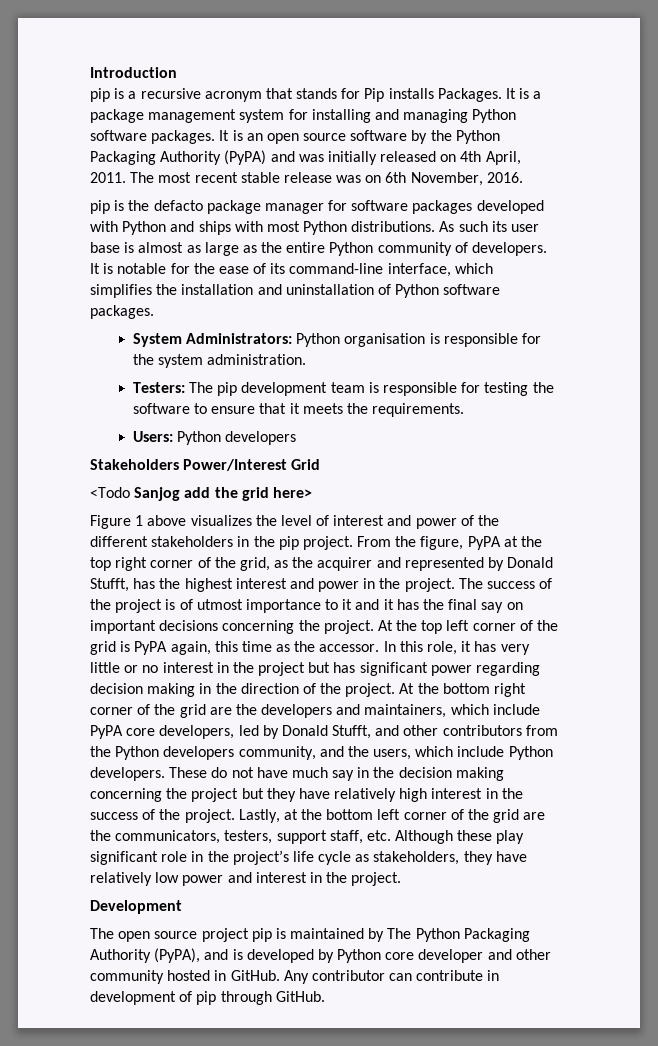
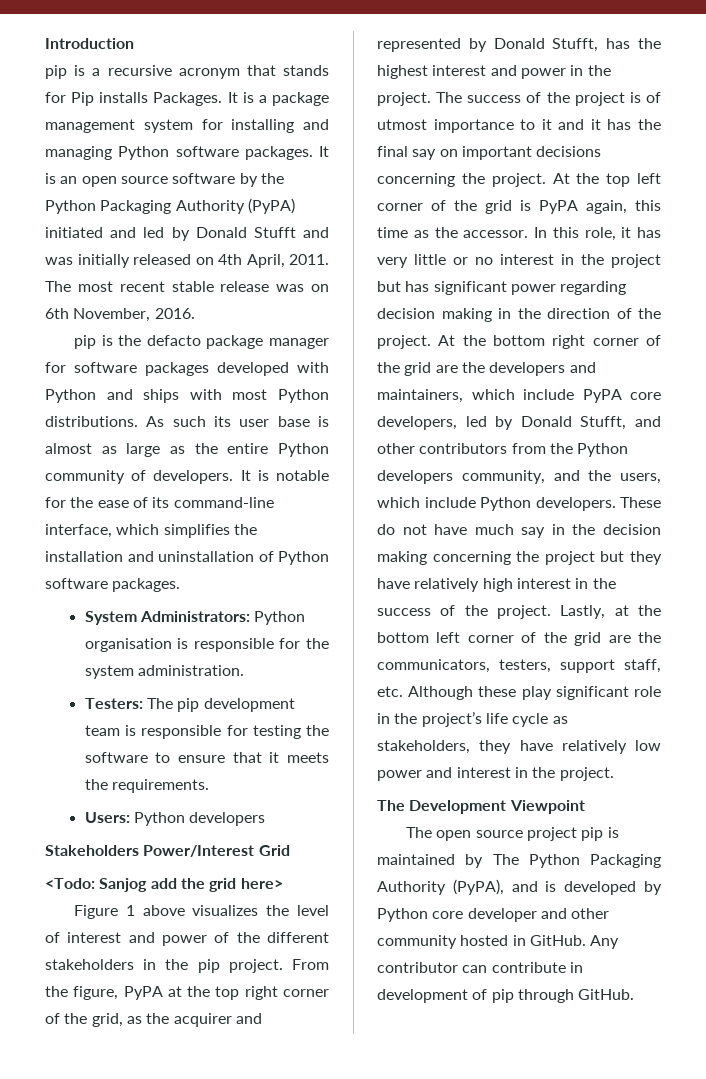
(267, 157) none -> [45,227,296,241] initiated and led by Donald Stufft
[90,487,130,498] <Todo -> [45,878,95,889] <Todo:
(402, 879) none -> [377,800,405,811] The
(182, 907) none -> [509,800,585,814] Viewpoint

